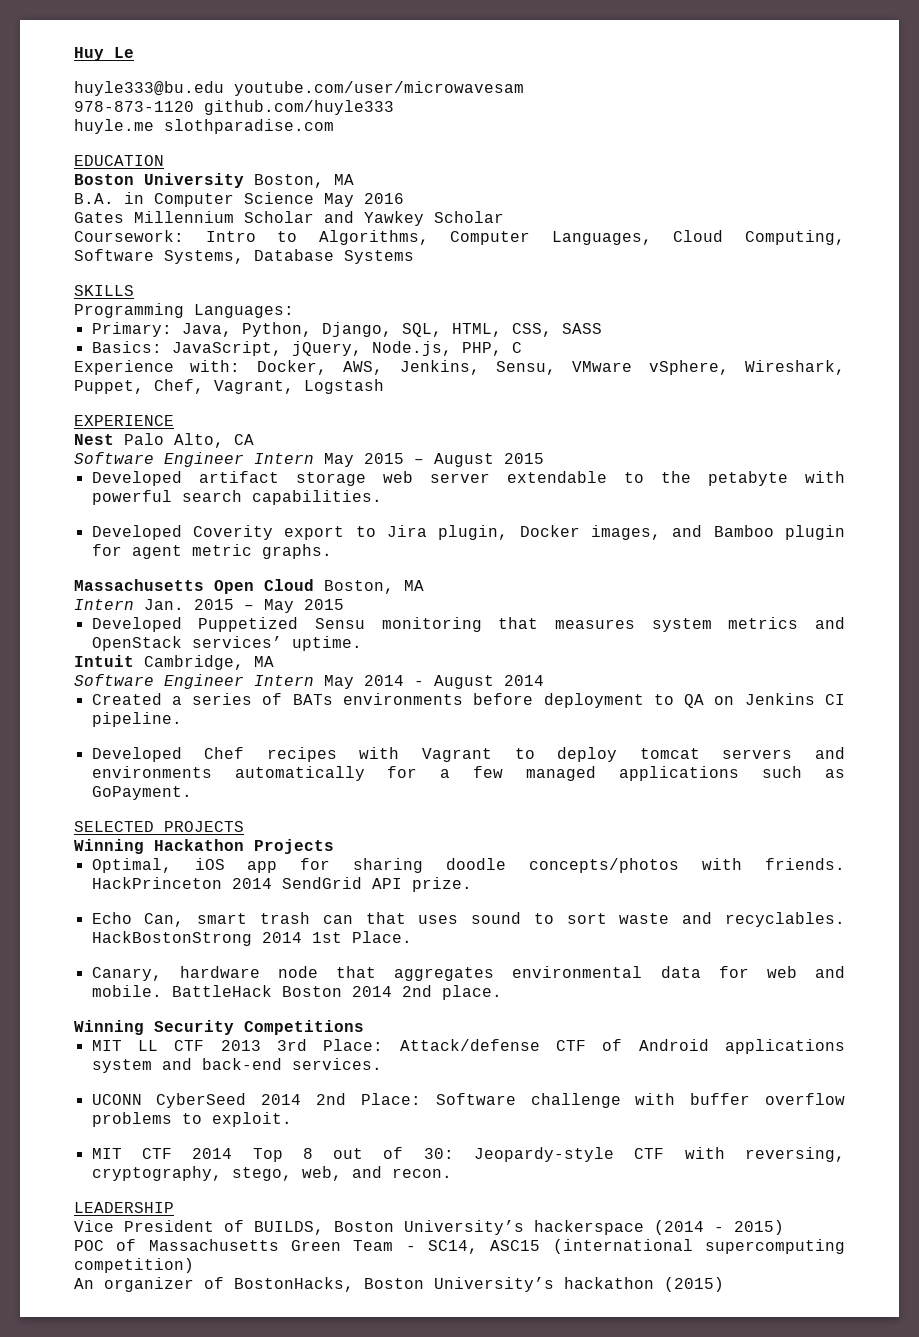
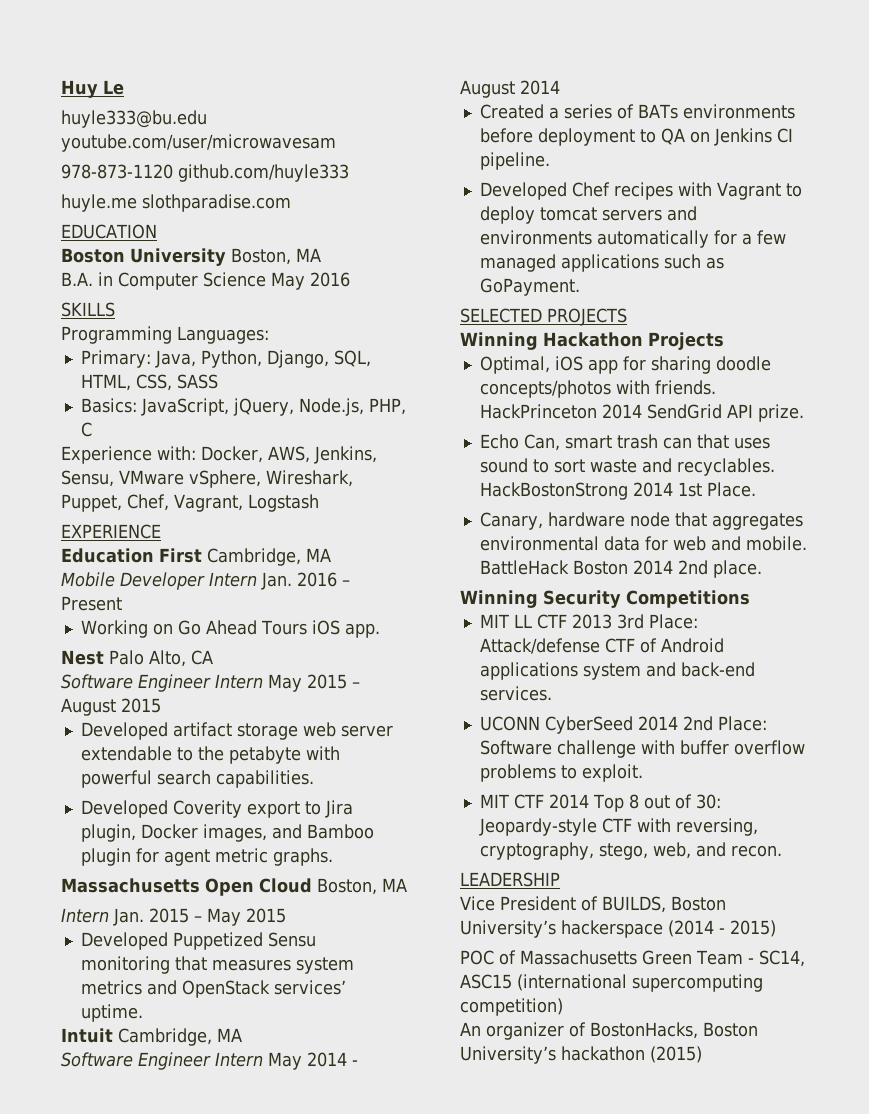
[74,211,504,226] [74,230,845,245] [74,249,414,264] // Gates Millennium Scholar and Yawkey Scholar // Coursework: Intro to Algorithms, Computer Languages, Cloud Computing, Software Systems, Database Systems -> (350, 279) none
(174, 420) none -> [61,548,331,566] [61,572,350,590] [61,596,122,611] [80,620,380,638] // Education First Cambridge, MA // Mobile Developer Intern Jan. 2016 – Present // Working on Go Ahead Tours iOS app.

